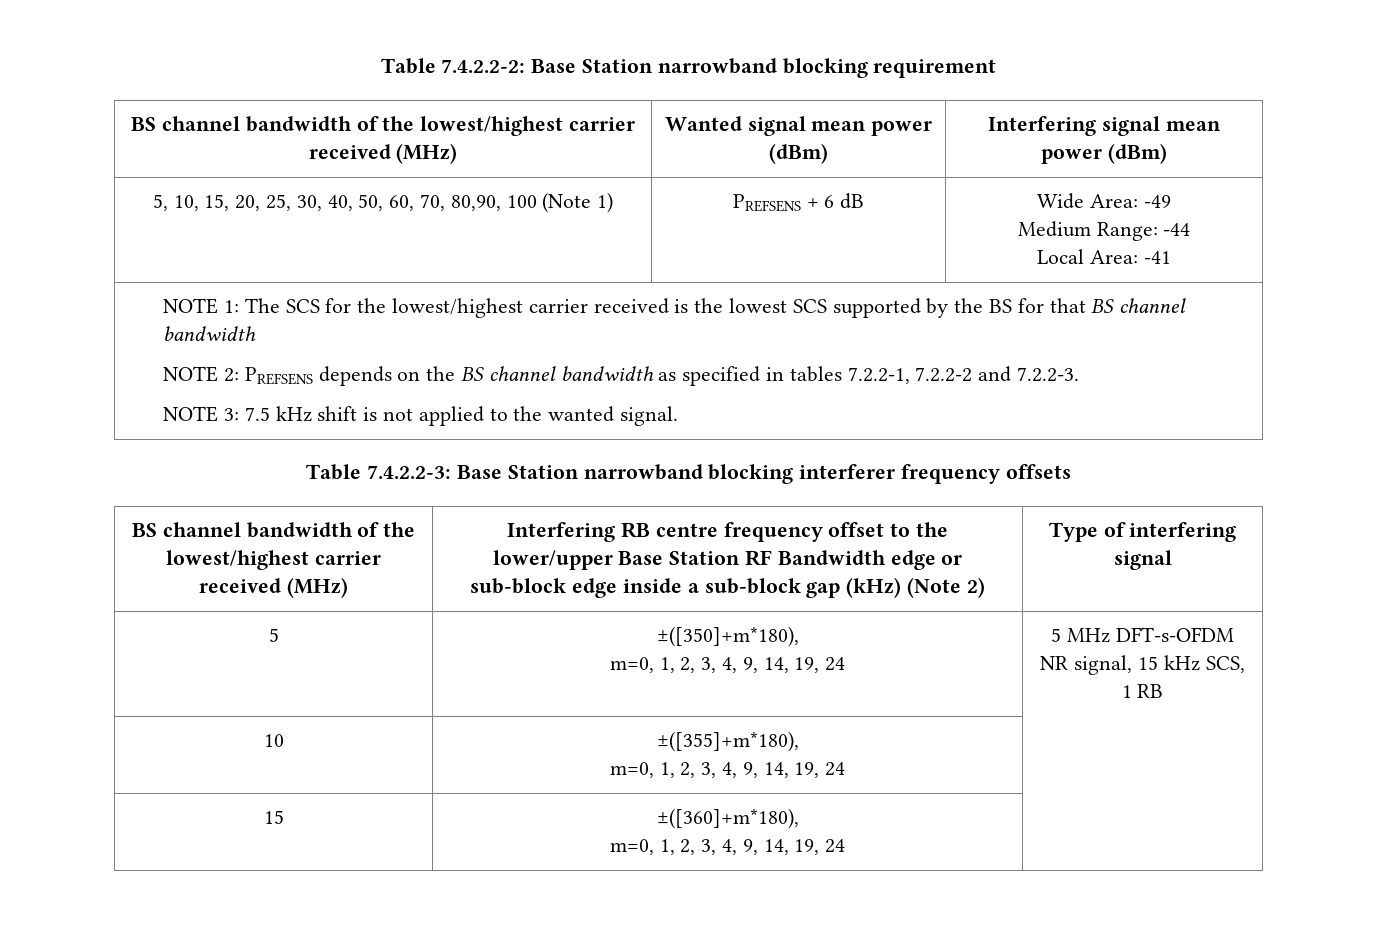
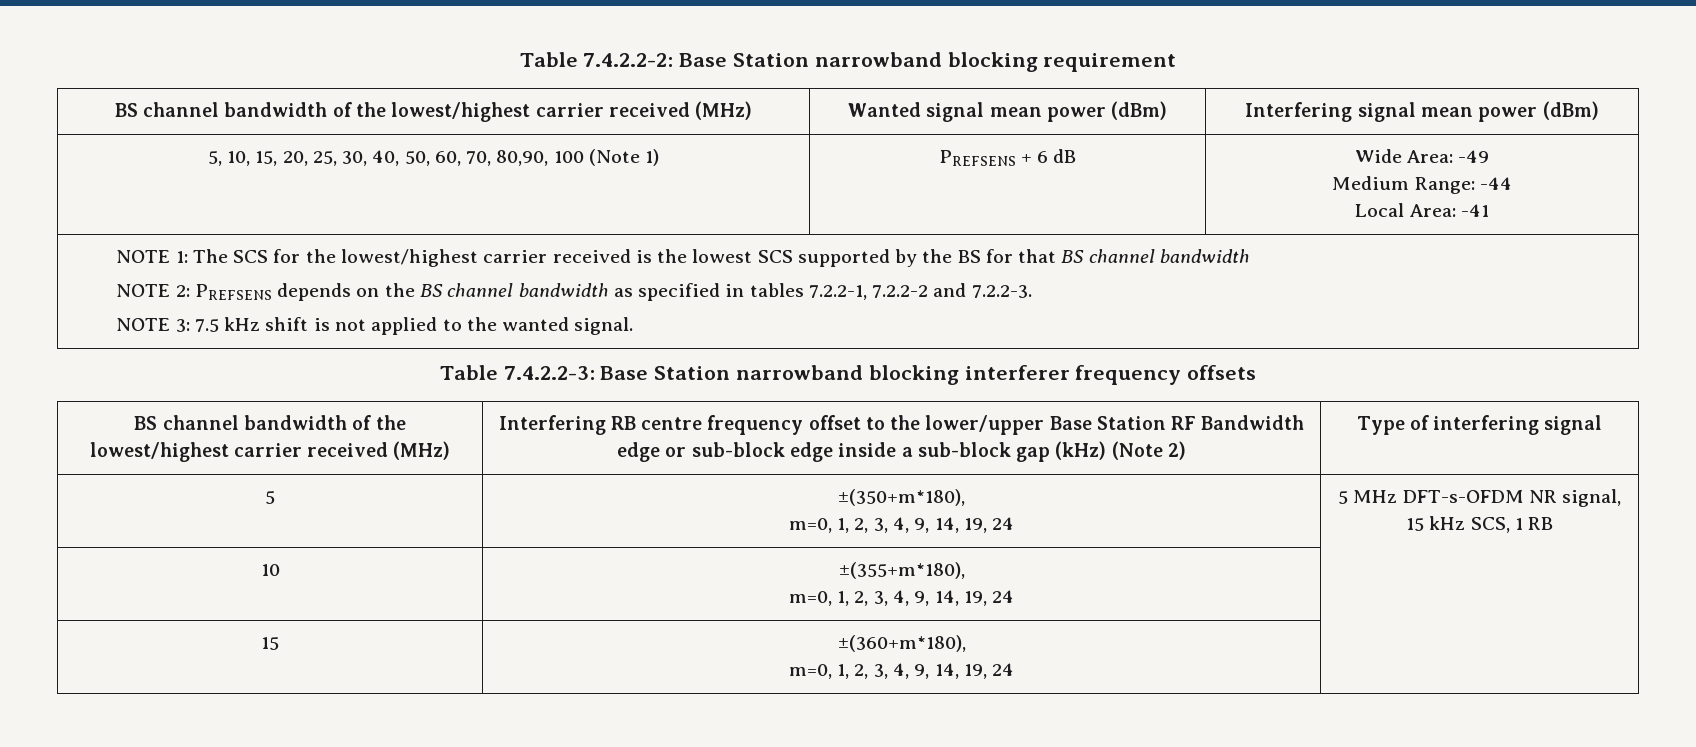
[656,626,799,647] ±([350]+m*180), -> [837,489,965,506] ±(350+m*180),
[656,731,799,752] ±([355]+m*180), -> [838,562,965,579] ±(355+m*180),
[656,808,799,829] ±([360]+m*180), -> [837,635,966,652] ±(360+m*180),

